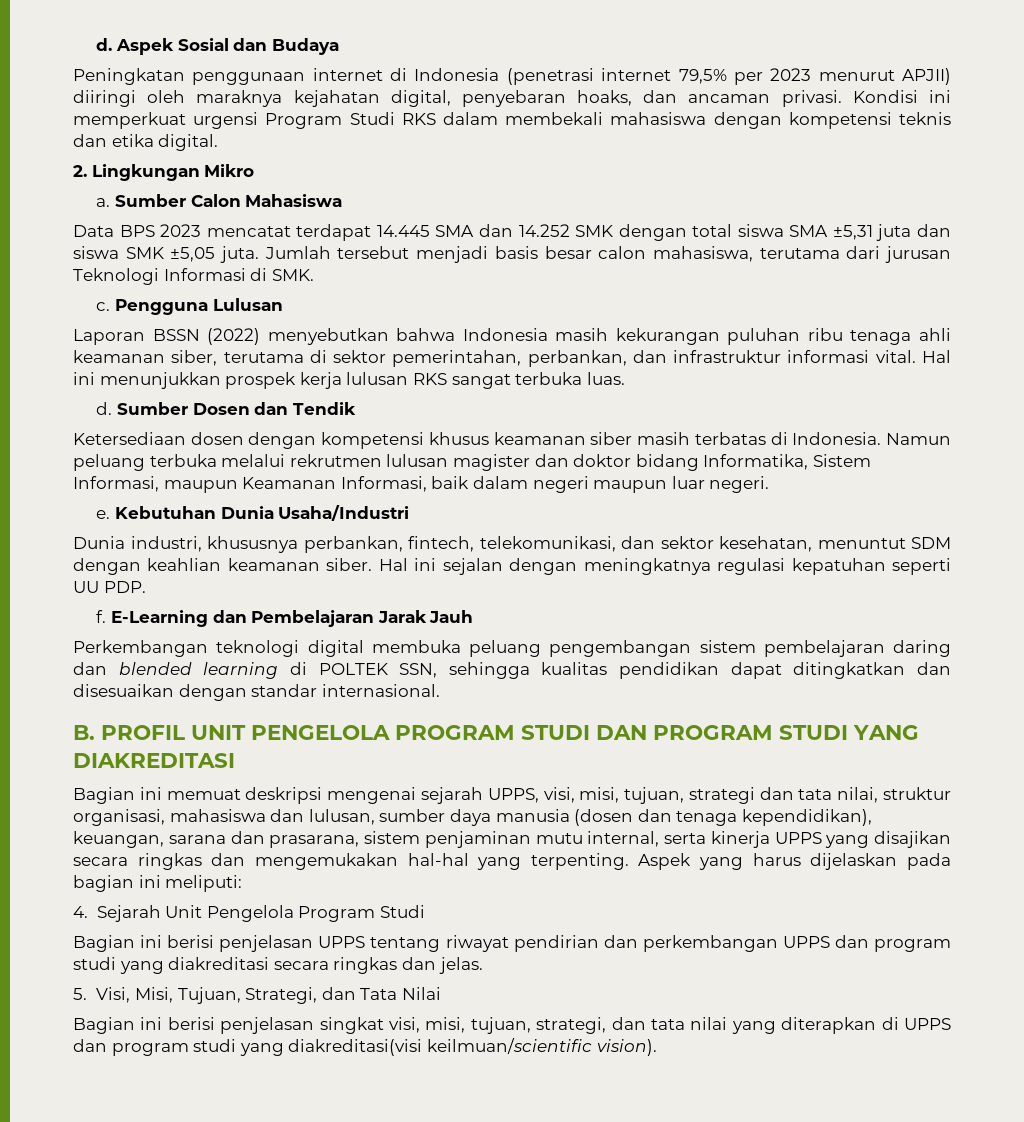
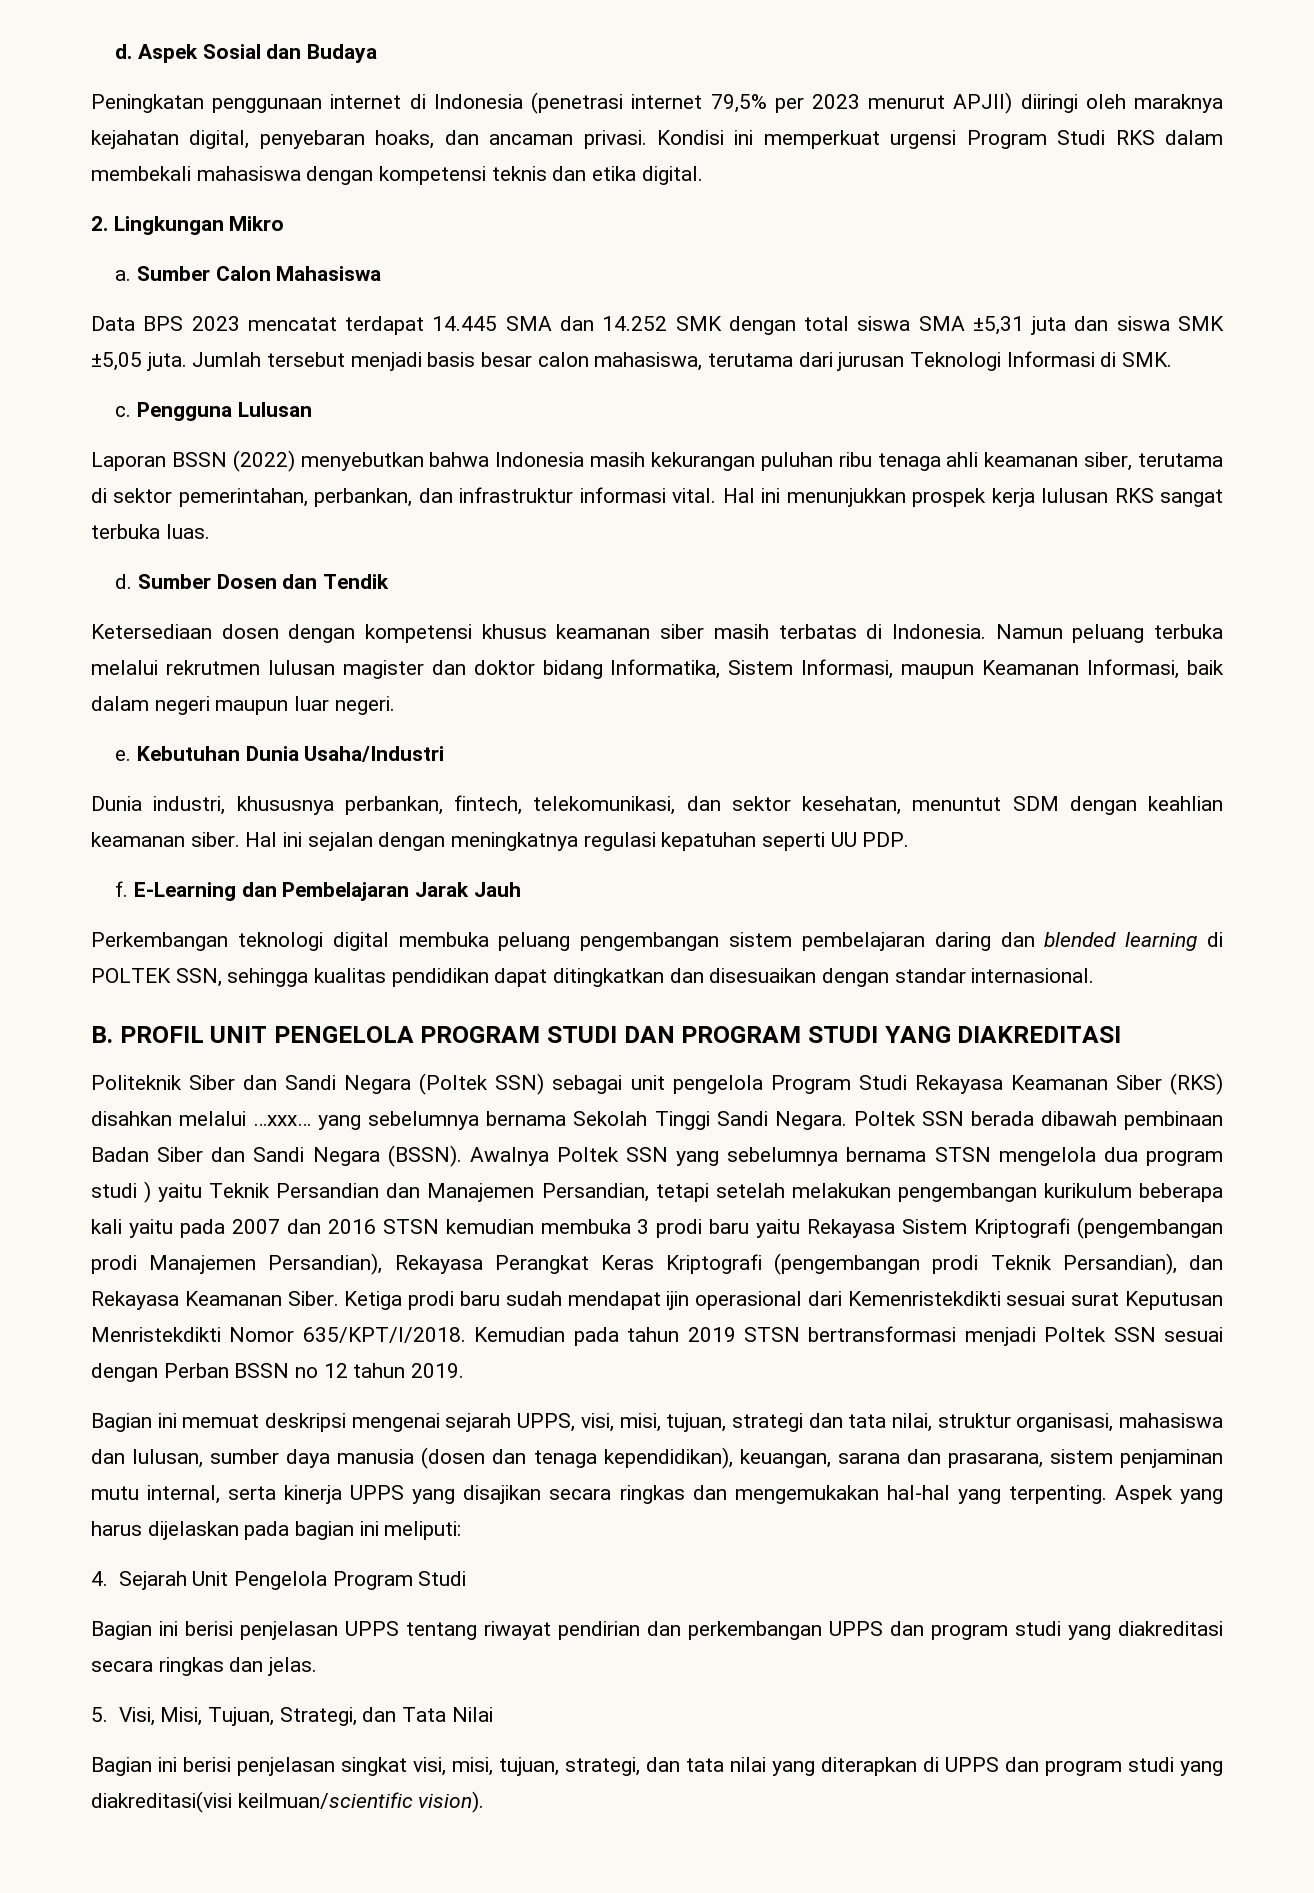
(235, 760) none -> [91,1073,1224,1095] [91,1111,1223,1130] [91,1145,1223,1167] [91,1181,1224,1203] [91,1217,1223,1239] [91,1253,1224,1275] [91,1291,1223,1310] [91,1326,1223,1346] [91,1363,465,1382] // Politeknik Siber dan Sandi Negara (Poltek SSN) sebagai unit pengelola Program Studi Rekayasa Keamanan Siber (RKS) disahkan melalui …xxx… yang sebelumnya bernama Sekolah Tinggi Sandi Negara. Poltek SSN berada dibawah pembinaan Badan Siber dan Sandi Negara (BSSN). Awalnya Poltek SSN yang sebelumnya bernama STSN mengelola dua program studi ) yaitu Teknik Persandian dan Manajemen Persandian, tetapi setelah melakukan pengembangan kurikulum beberapa kali yaitu pada 2007 dan 2016 STSN kemudian membuka 3 prodi baru yaitu Rekayasa Sistem Kriptografi (pengembangan prodi Manajemen Persandian), Rekayasa Perangkat Keras Kriptografi (pengembangan prodi Teknik Persandian), dan Rekayasa Keamanan Siber. Ketiga prodi baru sudah mendapat ijin operasional dari Kemenristekdikti sesuai surat Keputusan Menristekdikti Nomor 635/KPT/I/2018. Kemudian pada tahun 2019 STSN bertransformasi menjadi Poltek SSN sesuai dengan Perban BSSN no 12 tahun 2019.

